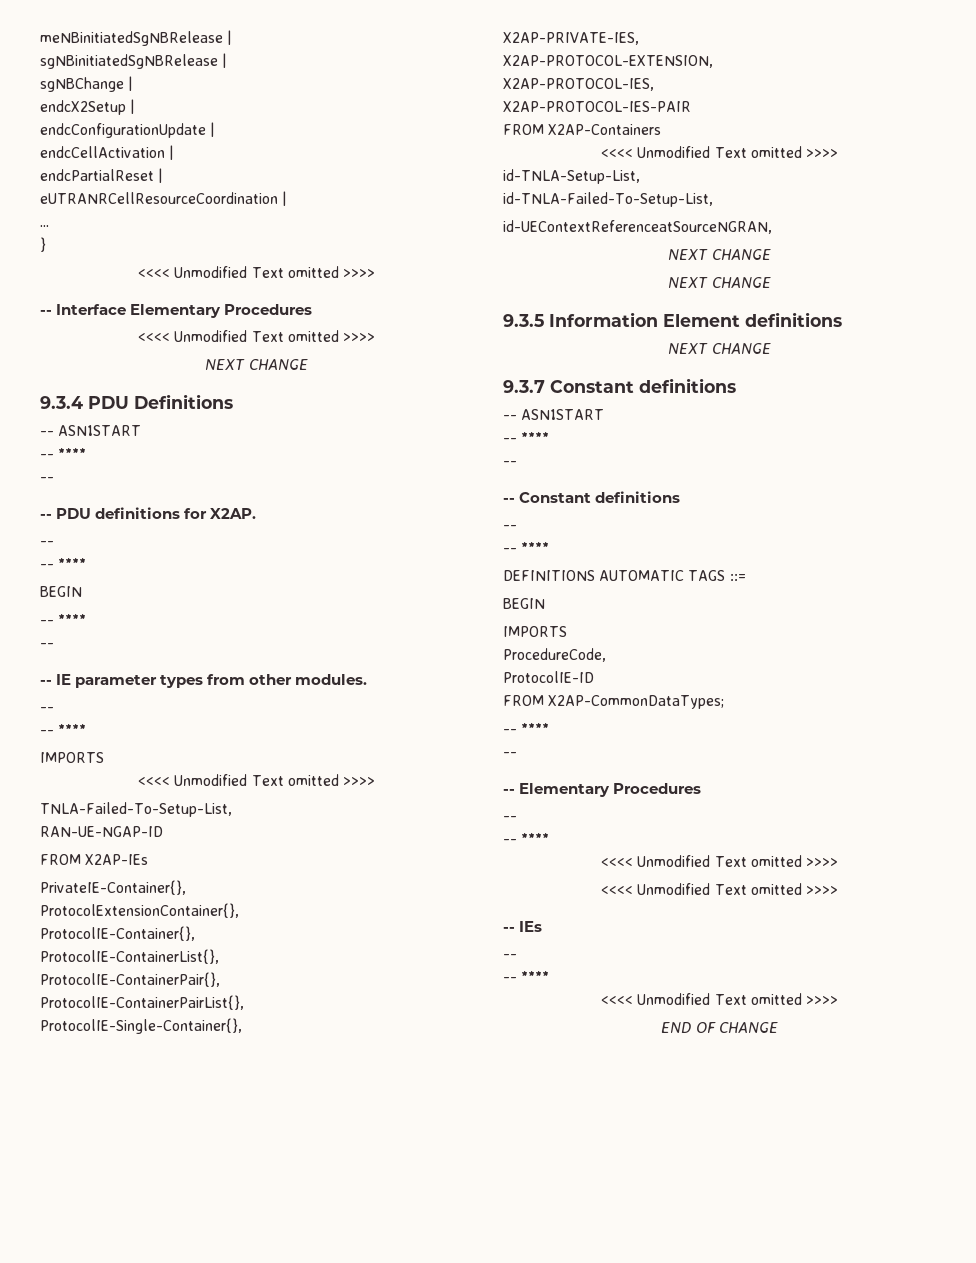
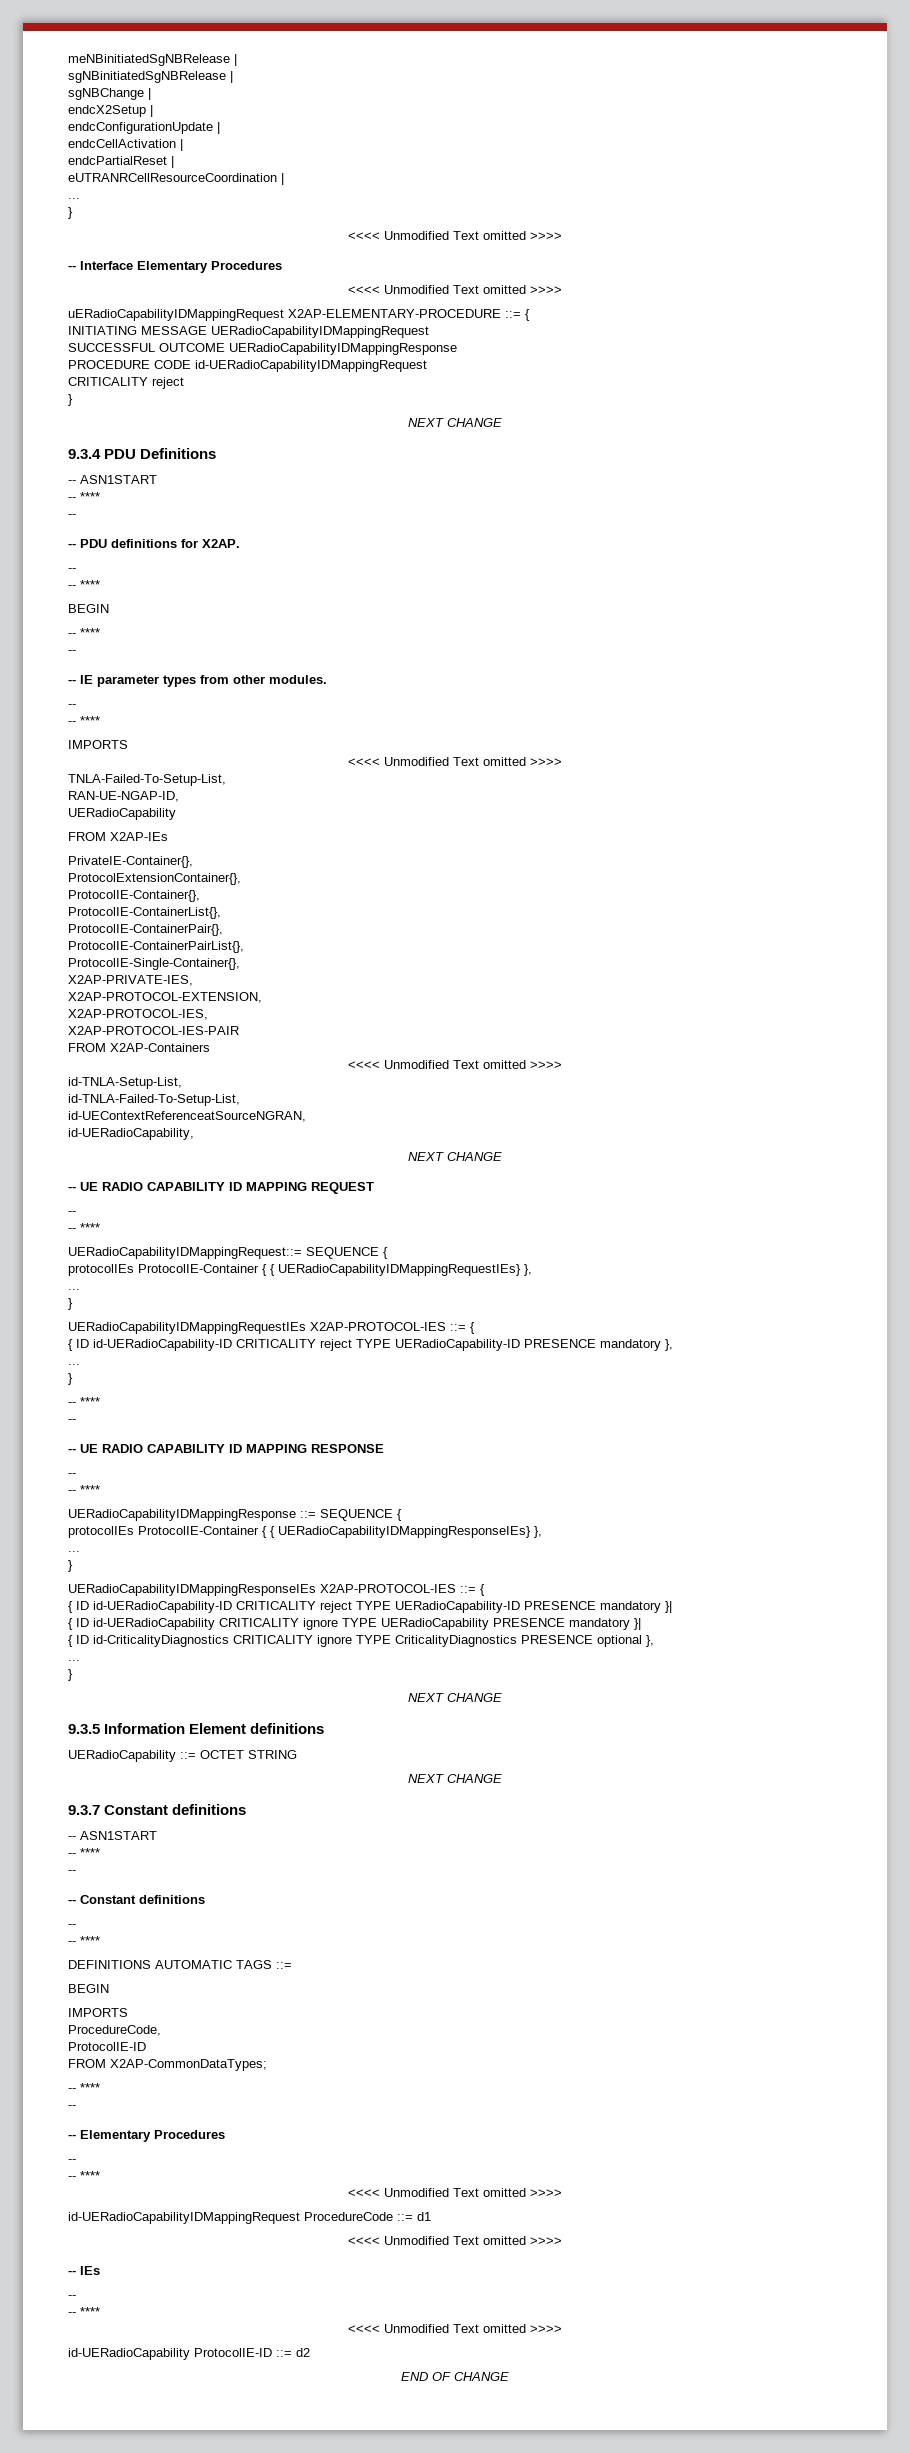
(375, 337) none -> [68,309,530,321] [68,326,429,338] [68,343,457,355] [68,360,427,372] [68,377,184,389] [68,394,73,406] // uERadioCapabilityIDMappingRequest X2AP-ELEMENTARY-PROCEDURE ::= { // INITIATING MESSAGE UERadioCapabilityIDMappingRequest // SUCCESSFUL OUTCOME UERadioCapabilityIDMappingResponse // PROCEDURE CODE id-UERadioCapabilityIDMappingRequest // CRITICALITY reject // }
[40,826,163,837] RAN-UE-NGAP-ID -> [68,791,179,802] [68,808,176,820] RAN-UE-NGAP-ID, // UERadioCapability
[668,249,771,260] // NEXT CHANGE -> [68,1128,194,1140] [408,1152,502,1161] [68,1182,374,1194] [68,1211,76,1215] [68,1223,100,1232] [68,1247,388,1259] [68,1264,532,1276] [68,1289,80,1290] [68,1298,73,1310] [68,1322,475,1334] [68,1339,673,1351] [68,1364,80,1365] [68,1373,73,1385] [68,1397,100,1406] [68,1419,76,1423] [68,1444,384,1453] [68,1473,76,1477] [68,1485,100,1494] [68,1509,402,1521] [68,1526,542,1538] [68,1551,80,1552] [68,1560,73,1572] [68,1584,485,1596] [68,1601,672,1613] [68,1618,641,1630] [68,1635,654,1647] [68,1660,80,1661] [68,1669,73,1681] // id-UERadioCapability, // NEXT CHANGE // -- UE RADIO CAPABILITY ID MAPPING REQUEST // -- // -- **** // UERadioCapabilityIDMappingRequest::= SEQUENCE { // protocolIEs ProtocolIE-Container { { UERadioCapabilityIDMappingRequestIEs} }, // ... // } // UERadioCapabilityIDMappingRequestIEs X2AP-PROTOCOL-IES ::= { // { ID id-UERadioCapability-ID CRITICALITY reject TYPE UERadioCapability-ID PRESENCE mandatory }, // ... // } // -- **** // -- // -- UE RADIO CAPABILITY ID MAPPING RESPONSE // -- // -- **** // UERadioCapabilityIDMappingResponse ::= SEQUENCE { // protocolIEs ProtocolIE-Container { { UERadioCapabilityIDMappingResponseIEs} }, // ... // } // UERadioCapabilityIDMappingResponseIEs X2AP-PROTOCOL-IES ::= { // { ID id-UERadioCapability-ID CRITICALITY reject TYPE UERadioCapability-ID PRESENCE mandatory }| // { ID id-UERadioCapability CRITICALITY ignore TYPE UERadioCapability PRESENCE mandatory }| // { ID id-CriticalityDiagnostics CRITICALITY ignore TYPE CriticalityDiagnostics PRESENCE optional }, // ... // }
(842, 319) none -> [68,1750,297,1762] // UERadioCapability ::= OCTET STRING
(838, 862) none -> [68,2212,431,2224] // id-UERadioCapabilityIDMappingRequest ProcedureCode ::= d1
(838, 1000) none -> [68,2348,310,2360] // id-UERadioCapability ProtocolIE-ID ::= d2

